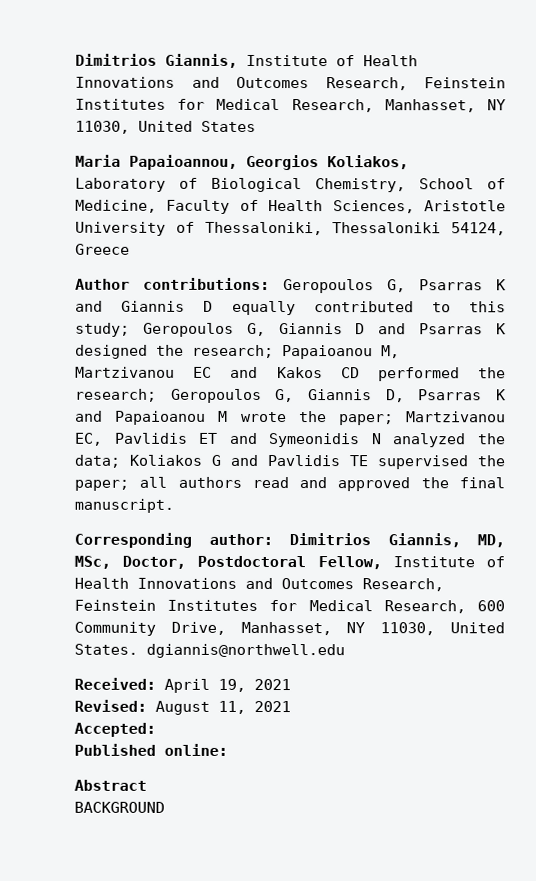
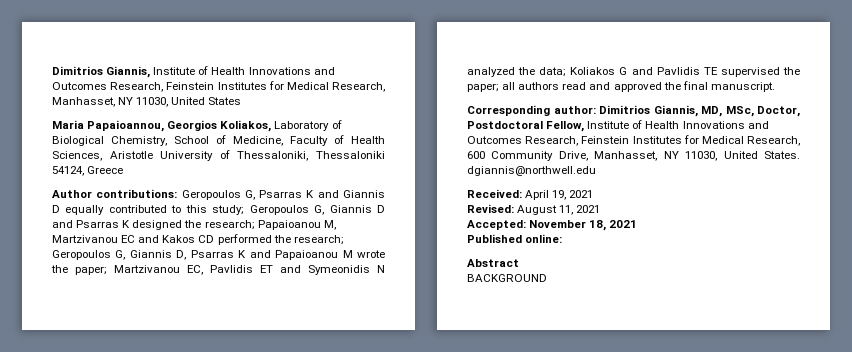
(156, 729) none -> [529,220,638,231] November 18, 2021

